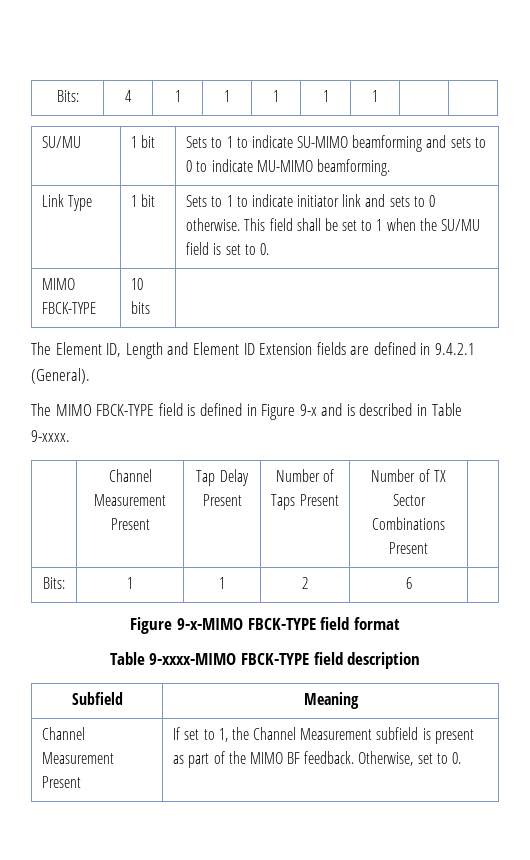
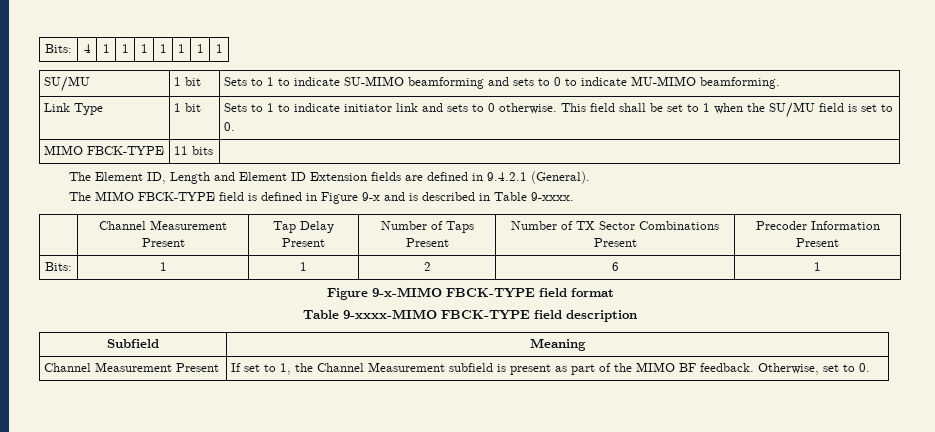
(378, 96) | -> [196,44,204,53] [215,44,223,53] 1 | 1
[131,278,144,290] 10 -> [174,146,189,155] 11
(428, 548) none -> [755,221,880,230] [795,238,839,247] Precoder Information Present
(412, 583) none -> [813,262,821,271] 1

